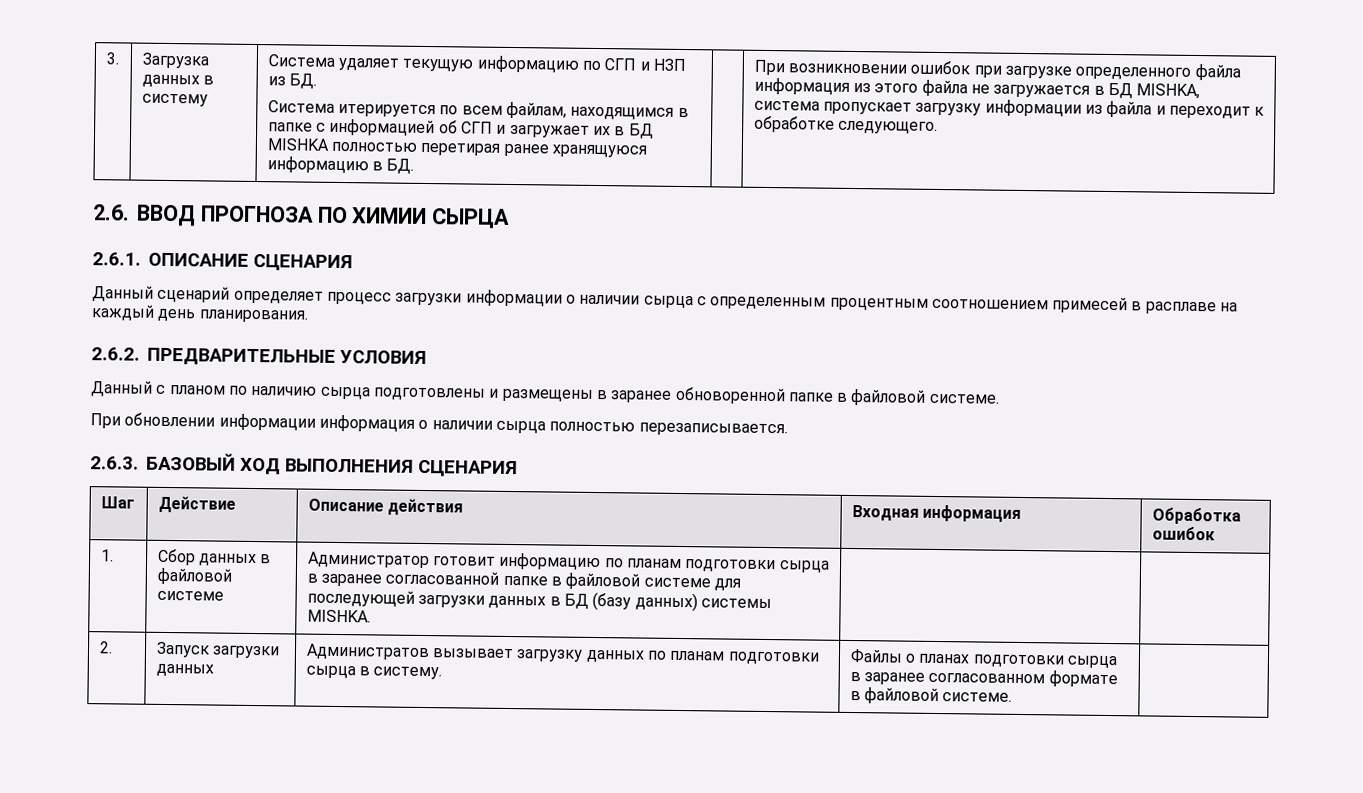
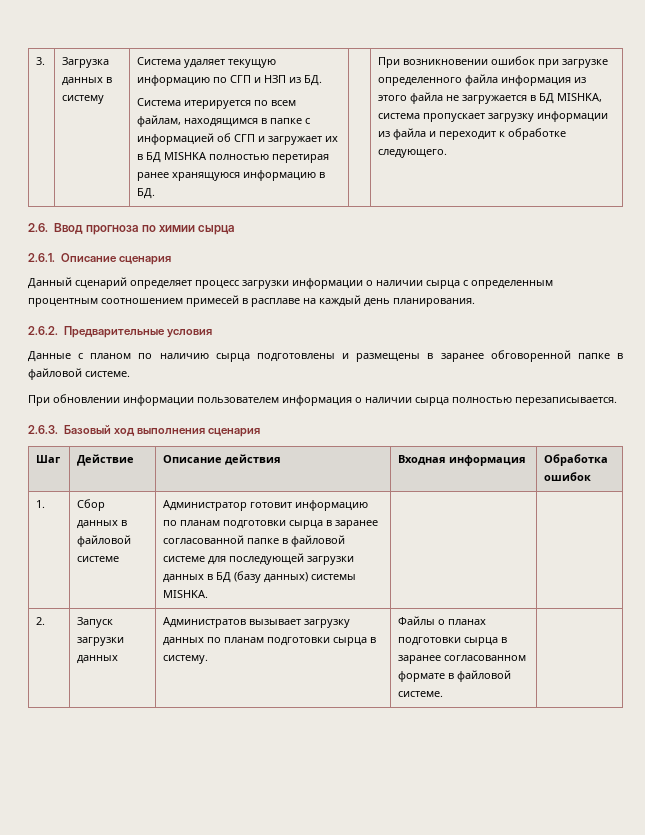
[136,204,511,229] ВВОД ПРОГНОЗА ПО ХИМИИ СЫРЦА -> [53,223,236,235] Ввод прогноза по химии сырца
[148,252,353,272] ОПИСАНИЕ СЦЕНАРИЯ -> [60,253,171,265] Описание сценария
[147,347,427,366] [90,380,153,397] ПРЕДВАРИТЕЛЬНЫЕ УСЛОВИЯ // Данный -> [63,326,212,338] [28,351,71,362] Предварительные условия // Данные
[674,386,786,405] обноворенной -> [490,350,571,362] обговоренной
(316, 422) none -> [197,397,279,403] пользователем
[146,452,518,478] БАЗОВЫЙ ХОД ВЫПОЛНЕНИЯ СЦЕНАРИЯ -> [63,425,260,437] Базовый ход выполнения сценария

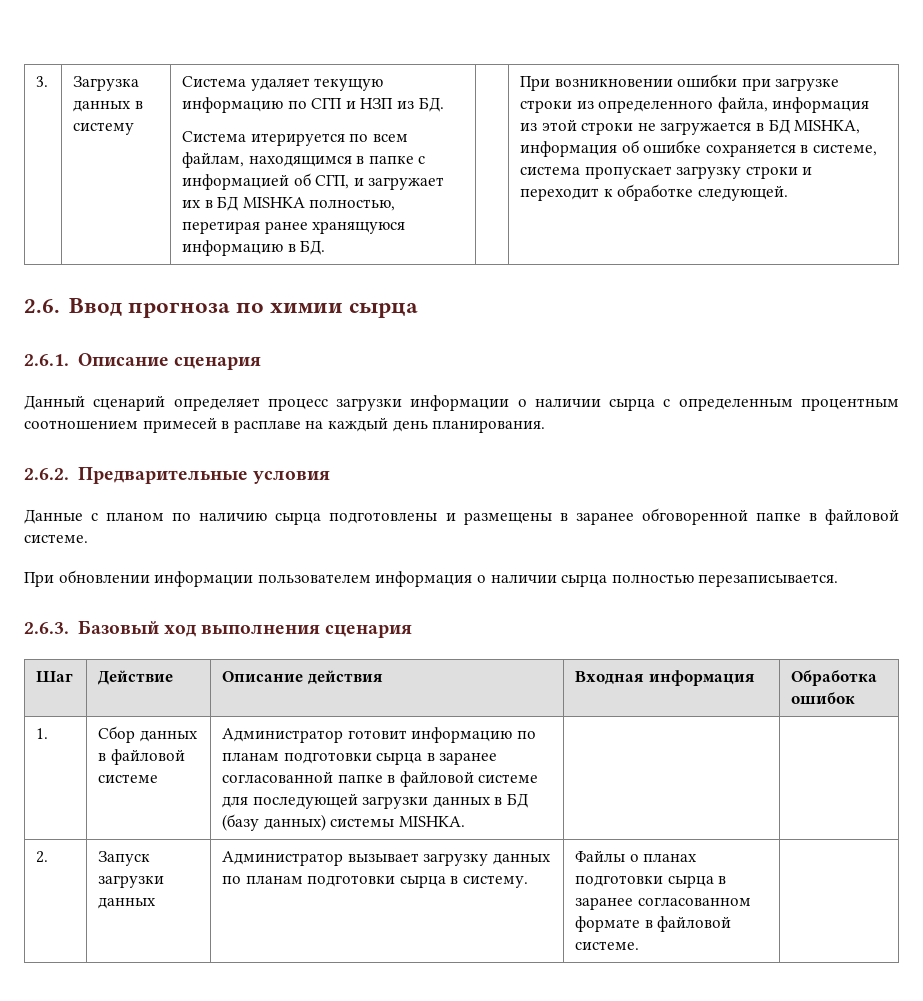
[234,134,256,142] СГП -> [315,174,350,189] СГП,
[209,154,270,160] полностью -> [309,199,396,211] полностью,
[491,56,536,65] ошибок -> [677,74,738,88] ошибки
[378,74,587,86] [378,92,444,104] определенного файла информация из этого файла -> [520,97,870,113] [520,119,634,135] строки из определенного файла, информация из этой строки
[378,111,609,122] [378,128,427,140] система пропускает загрузку информации из файла -> [520,140,878,157] [520,166,798,179] информация об ошибке сохраняется в системе, система пропускает загрузку строки
[378,149,448,158] следующего. -> [697,185,788,201] следующей.
[163,617,247,628] Администратов -> [222,851,344,866] Администратор

